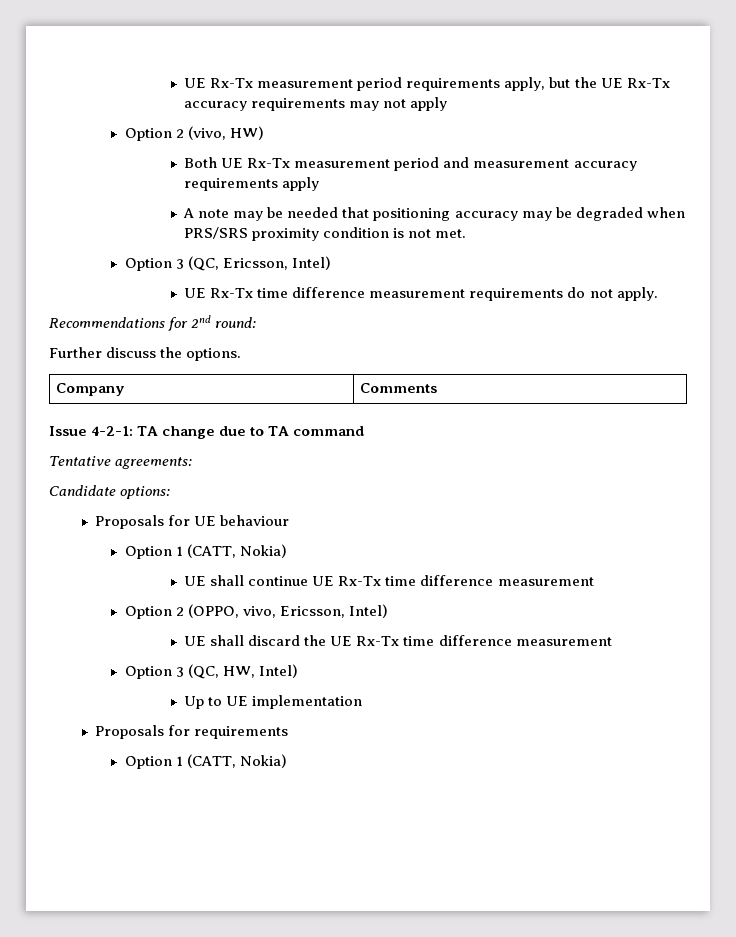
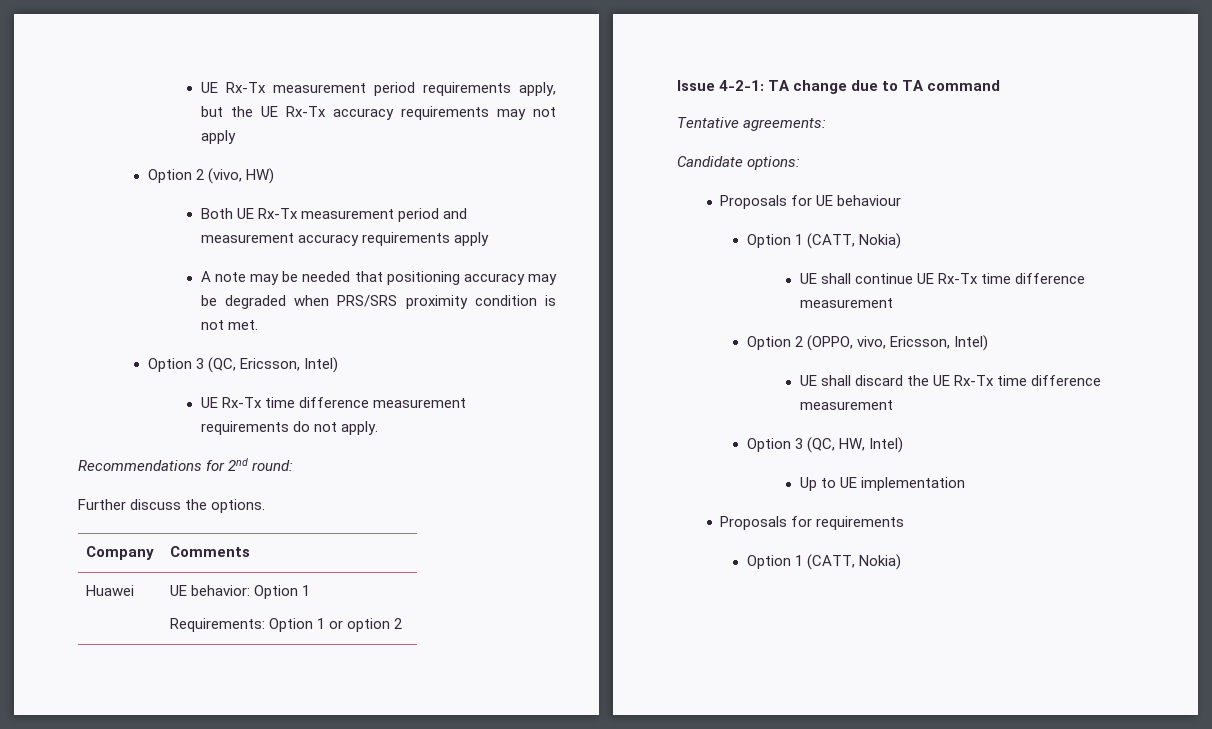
(438, 388) none -> [85,585,134,596] [169,585,310,599] [169,618,402,632] // Huawei | UE behavior: Option 1 // Requirements: Option 1 or option 2

